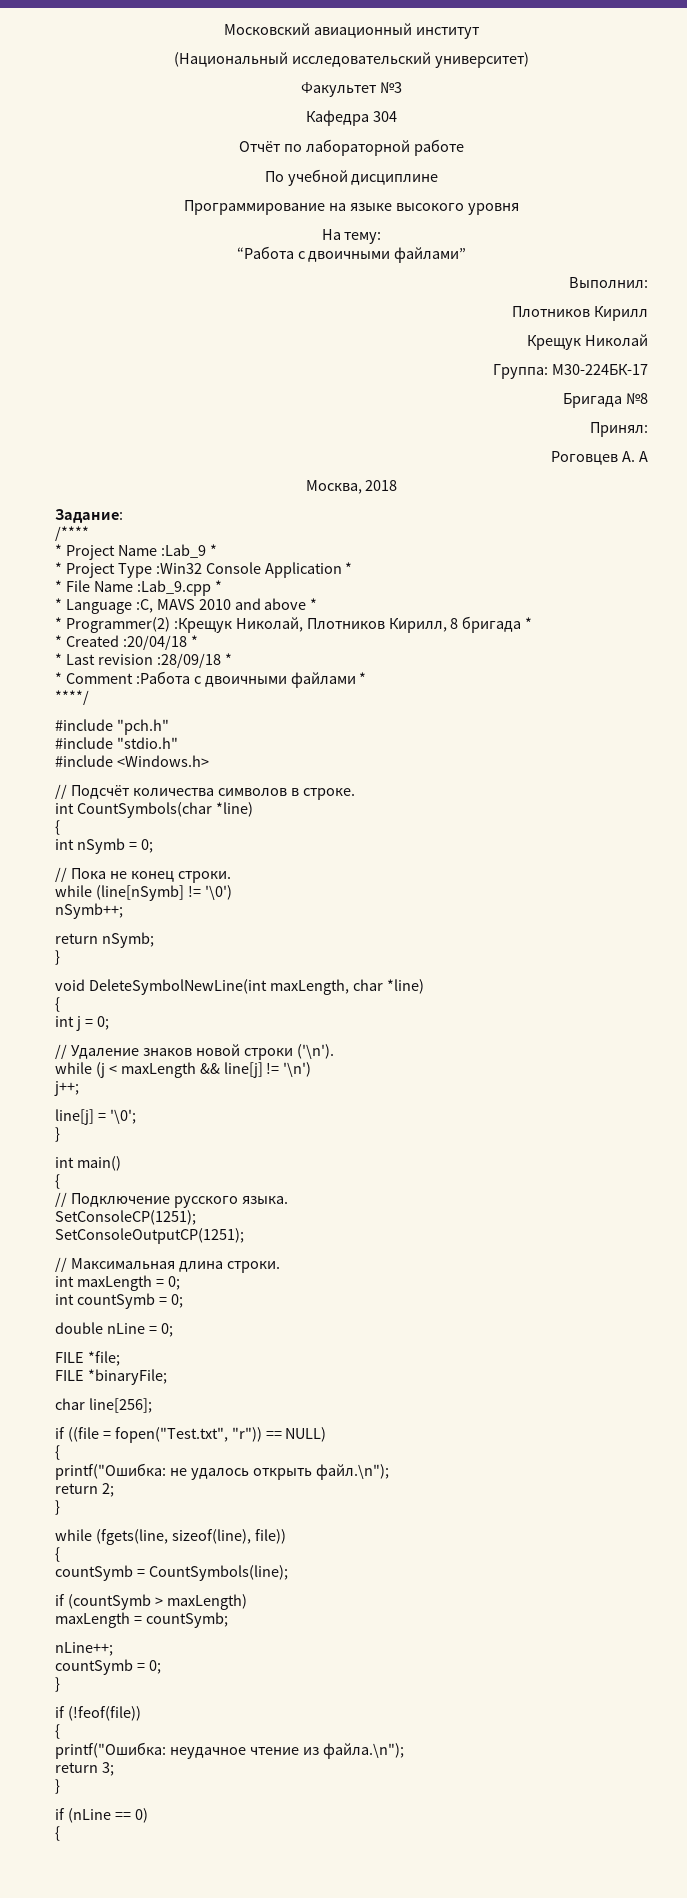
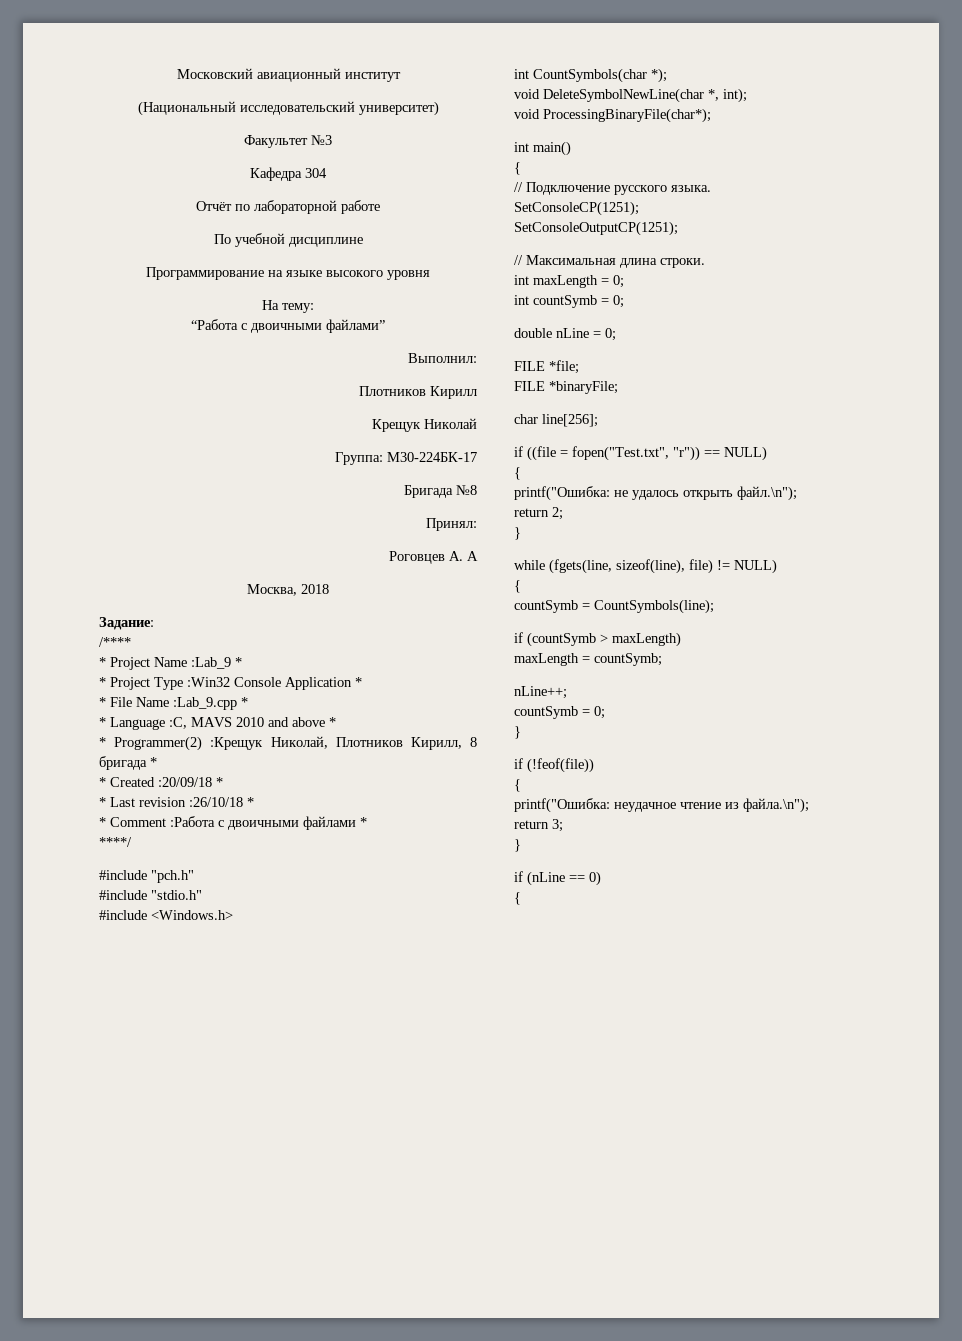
[122,635,187,650] :20/04/18 -> [158,777,212,787] :20/09/18
[156,653,221,668] :28/09/18 -> [189,797,243,807] :26/10/18
[55,784,355,800] [55,802,253,818] [55,820,60,835] [55,838,153,854] [55,867,231,883] [55,885,232,901] [55,903,123,919] [55,932,154,948] [55,950,60,965] [55,979,424,995] [55,997,60,1012] [55,1016,109,1031] [55,1044,334,1060] [55,1062,312,1078] [54,1081,79,1096] [55,1109,136,1125] [55,1127,60,1142] // Подсчёт количества символов в строке. // int CountSymbols(char *line) // { // int nSymb = 0; // // Пока не конец строки. // while (line[nSymb] != '\0') // nSymb++; // return nSymb; // } // void DeleteSymbolNewLine(int maxLength, char *line) // { // int j = 0; // // Удаление знаков новой строки ('\n'). // while (j < maxLength && line[j] != '\n') // j++; // line[j] = '\0'; // } -> [514,68,667,83] [514,88,747,103] [514,108,711,123] int CountSymbols(char *); // void DeleteSymbolNewLine(char *, int); // void ProcessingBinaryFile(char*);
[254,1529,286,1544] file)) -> [689,559,777,574] file) != NULL)

